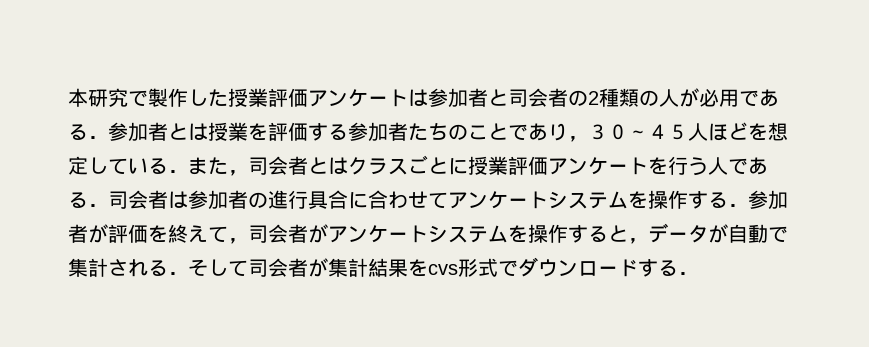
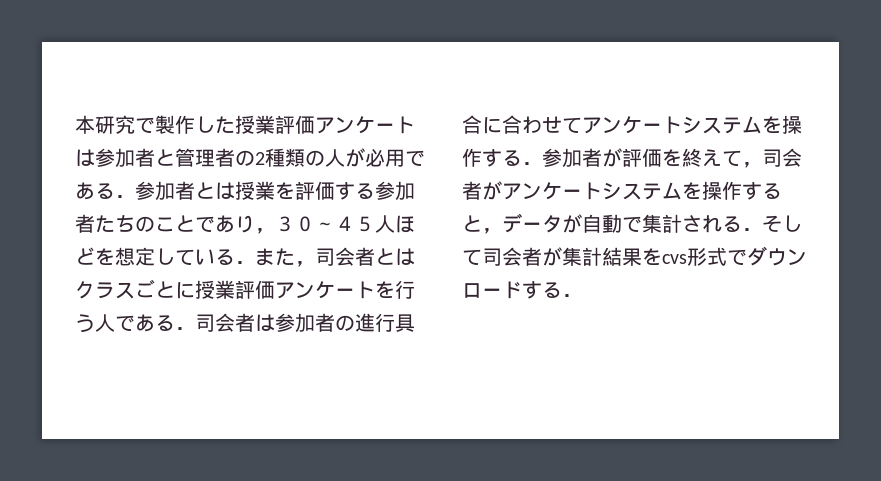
[508,88,548,107] 司会 -> [175,148,215,167] 管理

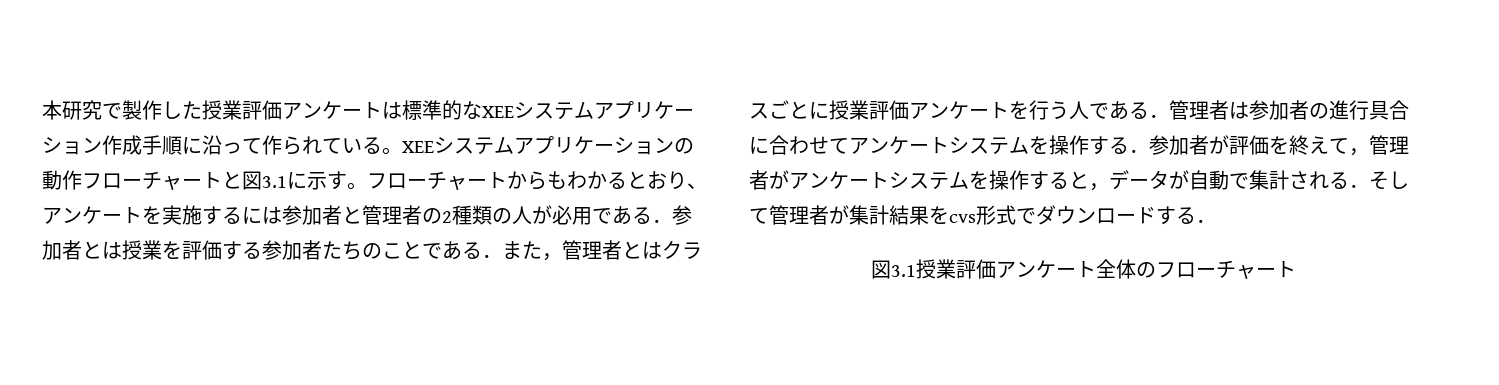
(95, 158) none -> [402,100,694,120] [42,135,694,155] [42,170,707,190] [42,205,282,225] 標準的なXEEシステムアプリケーション作成手順に沿って作られている。XEEシステムアプリケーションの動作フローチャートと図3.1に示す。フローチャートからもわかるとおり、アンケートを実施するには
[235,215,415,234] [75,247,215,266] り，３０～４５人ほどを想定してい -> (462, 250) none
[315,247,355,266] 司会 -> [562,240,602,260] 管理
[195,313,235,332] 司会 -> [1169,100,1209,120] 管理
[762,148,802,167] 司会 -> [1369,135,1409,155] 管理
[482,247,522,266] 司会 -> [769,205,809,225] 管理
(582, 295) none -> [870,259,1296,279] // 図3.1授業評価アンケート全体のフローチャート

